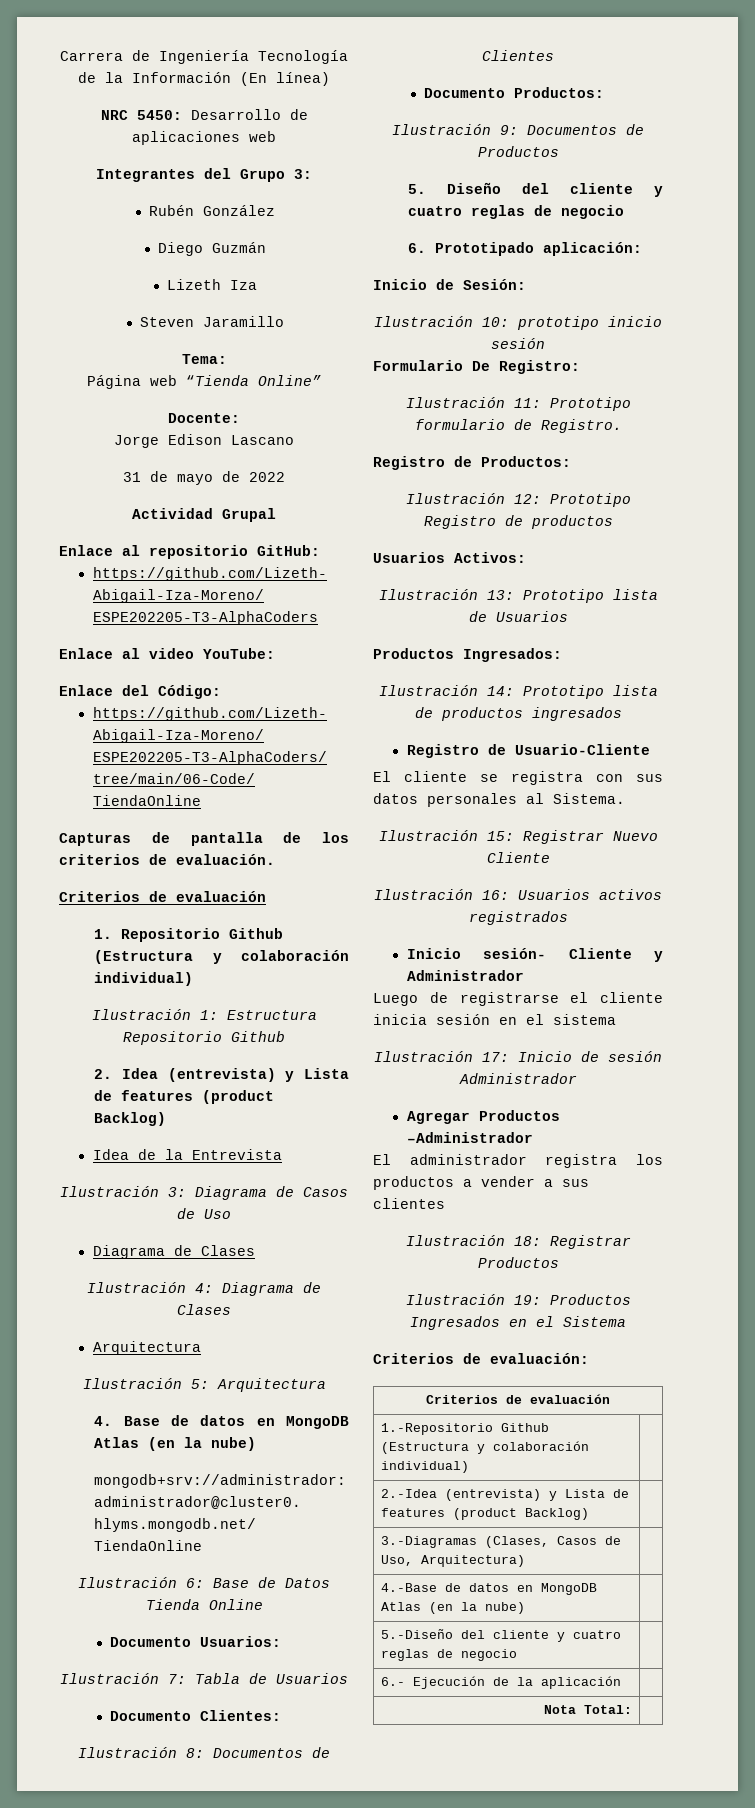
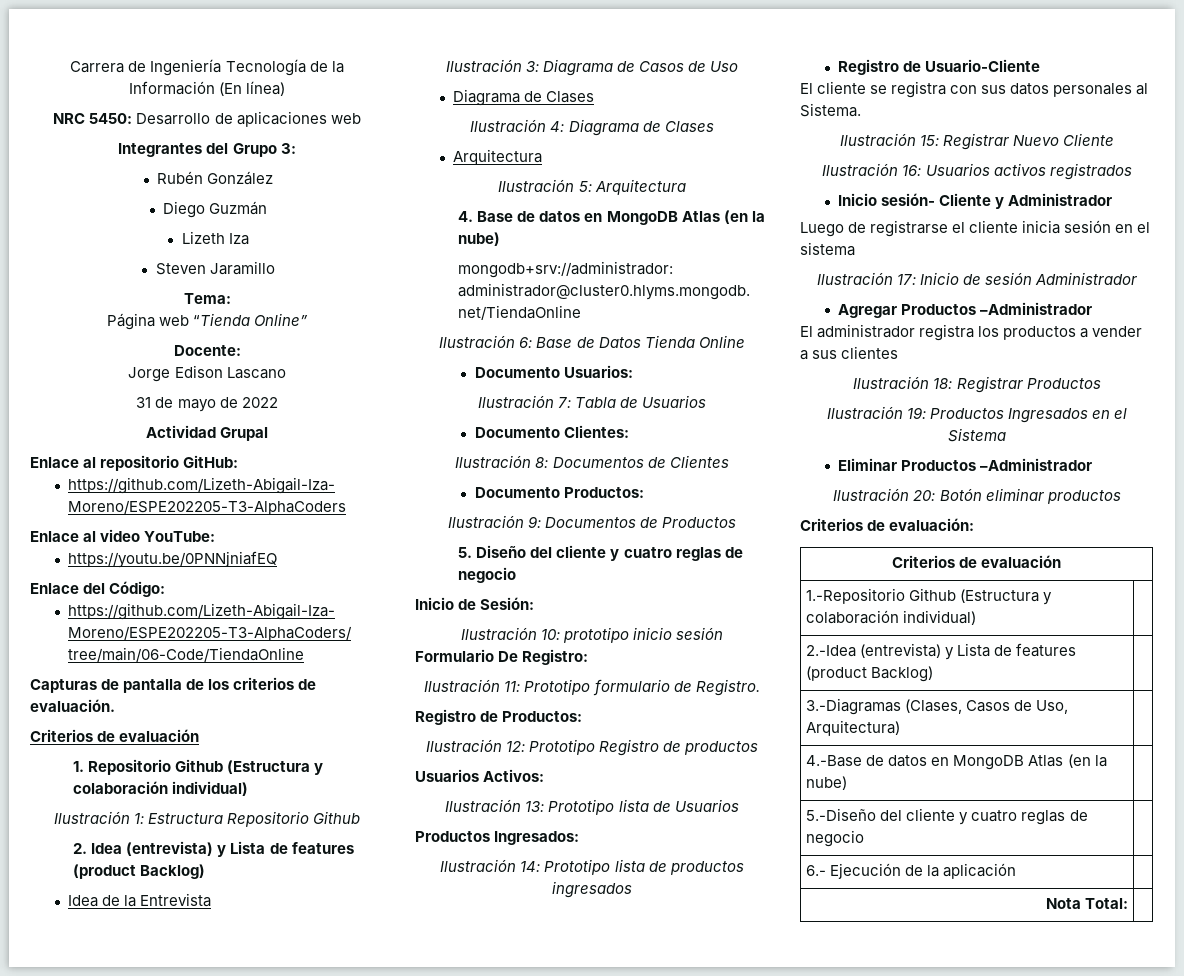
(275, 653) none -> [68,551,278,568] // https://youtu.be/0PNNjniafEQ
[408,242,643,256] // 6. Prototipado aplicación: -> (517, 575) none
(626, 1321) none -> [838,458,1093,471] [833,488,1121,504] // Eliminar Productos –Administrador // Ilustración 20: Botón eliminar productos

